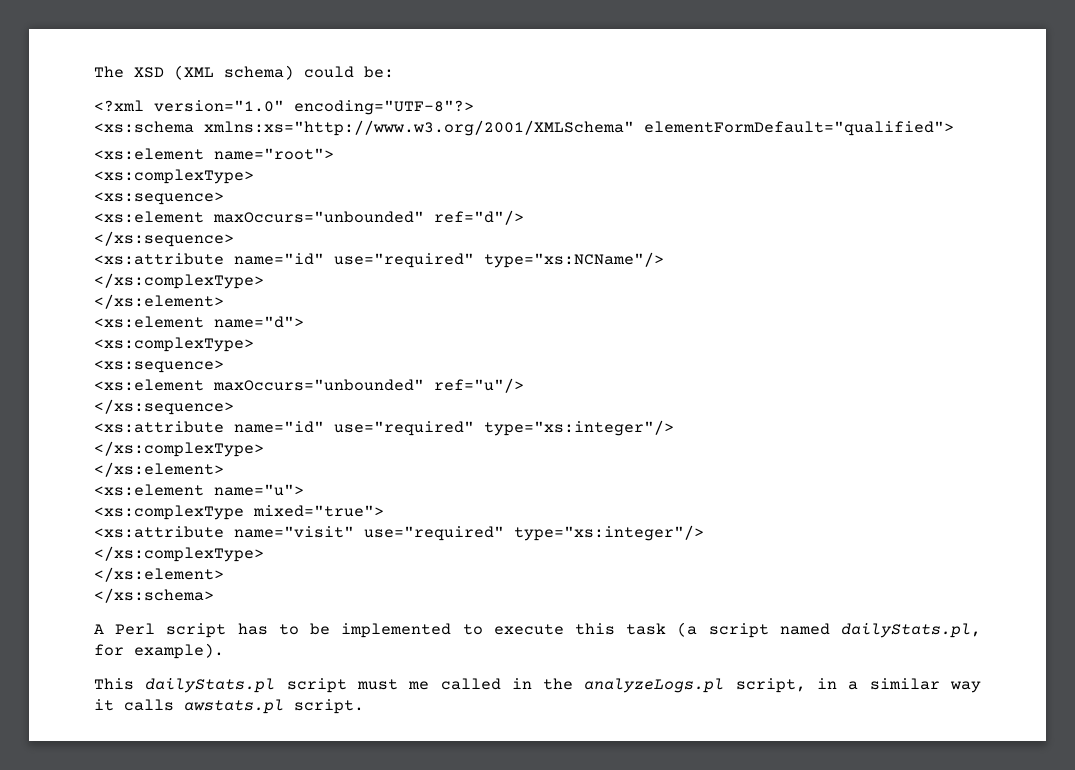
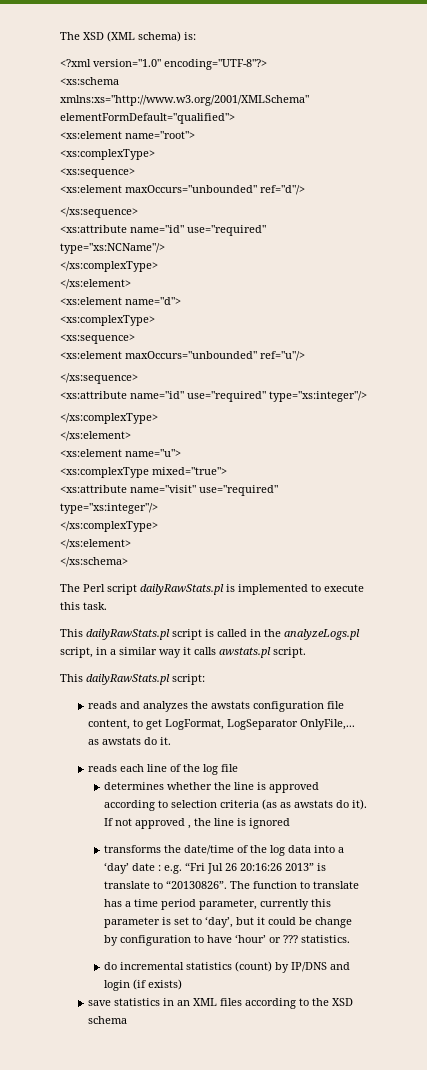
[304,66,394,78] could be: -> [184,32,196,40] is:
[94,624,104,634] A -> [60,584,80,592] The
[237,623,331,635] has to be -> [140,584,235,595] dailyRawStats.pl is
[626,622,981,638] [94,643,224,659] [94,678,430,693] task (a script named dailyStats.pl, for example). // This dailyStats.pl script must me -> [83,602,107,610] [60,629,214,640] task. // This dailyRawStats.pl script is
(364, 706) none -> [60,674,205,685] [88,701,345,712] [88,719,356,730] [88,737,172,745] [88,764,239,775] [103,782,319,793] [103,799,367,811] [103,818,290,829] [103,845,344,856] [103,862,326,874] [103,880,359,889] [103,899,331,910] [103,916,352,928] [103,934,350,946] [103,961,350,973] [103,979,182,991] [88,998,354,1009] [88,1016,128,1024] // This dailyRawStats.pl script: // reads and analyzes the awstats configuration file content, to get LogFormat, LogSeparator OnlyFile,... as awstats do it. // reads each line of the log file // determines whether the line is approved according to selection criteria (as as awstats do it). If not approved , the line is ignored // transforms the date/time of the log data into a ‘day’ date : e.g. “Fri Jul 26 20:16:26 2013” is translate to “20130826”. The function to translate has a time period parameter, currently this parameter is set to ‘day’, but it could be change by configuration to have ‘hour’ or ??? statistics. // do incremental statistics (count) by IP/DNS and login (if exists) // save statistics in an XML files according to the XSD schema

